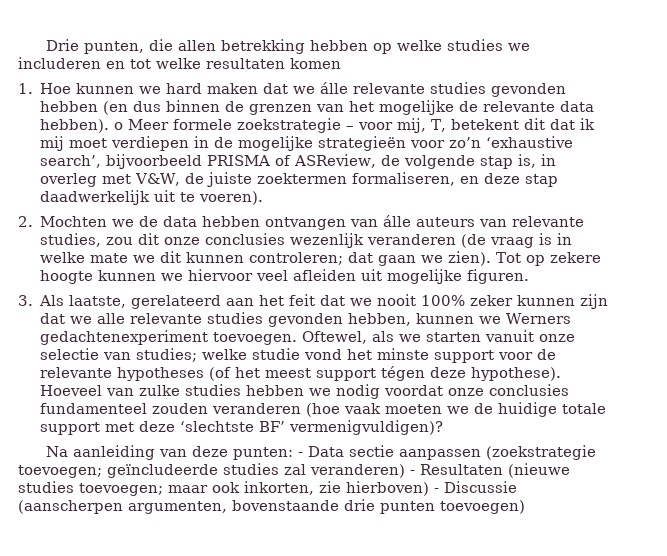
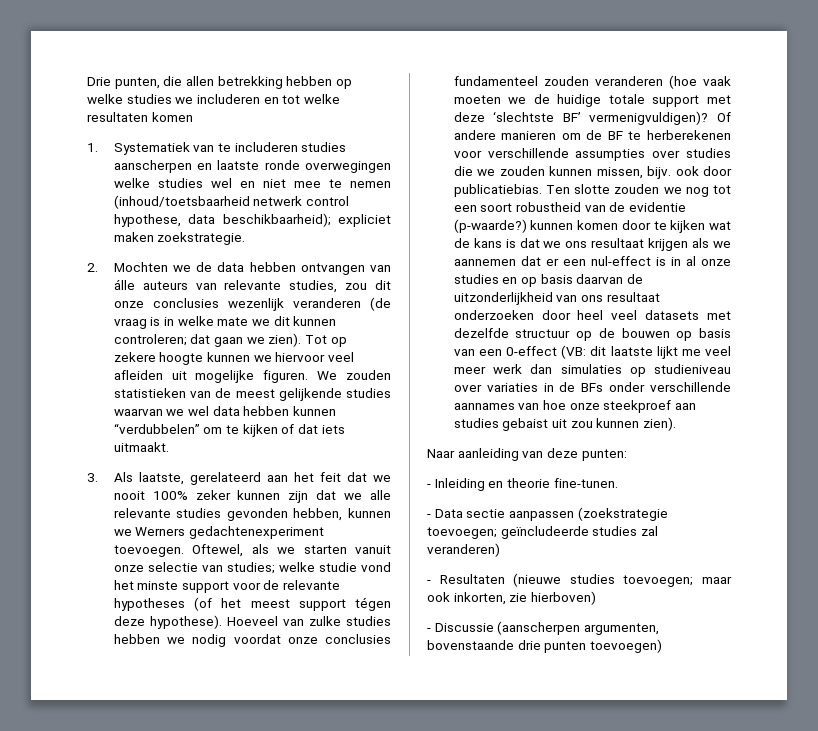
[40,82,567,97] [40,100,595,115] [40,118,596,133] [40,136,574,151] [40,154,557,169] [40,172,559,187] [40,190,264,205] Hoe kunnen we hard maken dat we álle relevante studies gevonden hebben (en dus binnen de grenzen van het mogelijke de relevante data hebben). o Meer formele zoekstrategie – voor mij, T, betekent dit dat ik mij moet verdiepen in de mogelijke strategieën voor zo’n ‘exhaustive search’, bijvoorbeeld PRISMA of ASReview, de volgende stap is, in overleg met V&W, de juiste zoektermen formaliseren, en deze stap daadwerkelijk uit te voeren). -> [113,142,347,155] [113,160,391,173] [113,178,391,188] [113,195,350,209] [113,213,391,227] [113,232,246,245] Systematiek van te includeren studies aanscherpen en laatste ronde overwegingen welke studies wel en niet mee te nemen (inhoud/toetsbaarheid netwerk control hypothese, data beschikbaarheid); expliciet maken zoekstrategie.
(530, 276) none -> [317,370,391,380] [113,388,391,401] [113,406,337,416] [113,423,345,437] [113,442,169,452] We zouden statistieken van de meest gelijkende studies waarvan we wel data hebben kunnen “verdubbelen” om te kijken of dat iets uitmaakt.
[45,446,68,457] // Na -> [717,112,731,122] [453,130,731,140] [453,148,731,161] [453,166,732,179] [453,184,731,197] [453,202,687,212] [453,219,731,233] [453,238,731,251] [453,256,731,266] [453,274,644,287] [453,292,660,305] [453,310,731,320] [453,328,731,341] [453,345,731,359] [453,364,731,377] [453,382,731,392] [453,400,697,413] [453,417,677,431] [427,449,455,458] Of andere manieren om de BF te herberekenen voor verschillende assumpties over studies die we zouden kunnen missen, bijv. ook door publicatiebias. Ten slotte zouden we nog tot een soort robustheid van de evidentie (p-waarde?) kunnen komen door te kijken wat de kans is dat we ons resultaat krijgen als we aannemen dat er een nul-effect is in al onze studies en op basis daarvan de uitzonderlijkheid van ons resultaat onderzoeken door heel veel datasets met dezelfde structuur op de bouwen op basis van een 0-effect (VB: dit laatste lijkt me veel meer werk dan simulaties op studieniveau over variaties in de BFs onder verschillende aannames van hoe onze steekproef aan studies gebaist uit zou kunnen zien). // Naar
(293, 453) none -> [427,478,618,491] // - Inleiding en theorie fine-tunen. //
(405, 471) none -> (500, 550) //
(429, 488) none -> (596, 598) //

